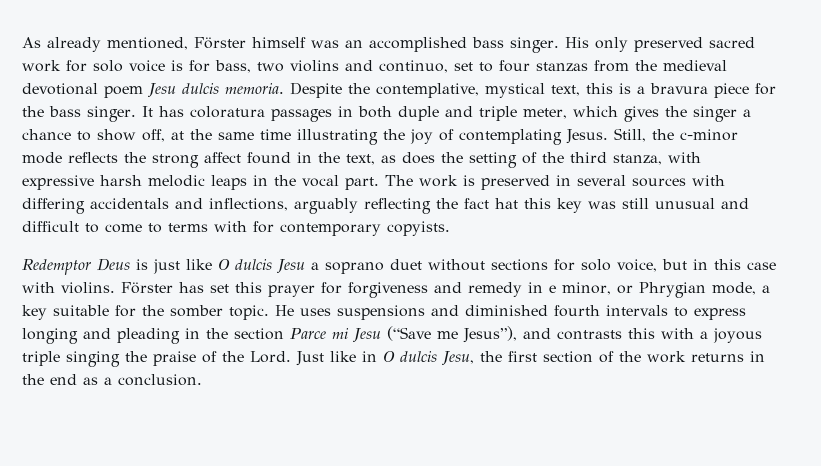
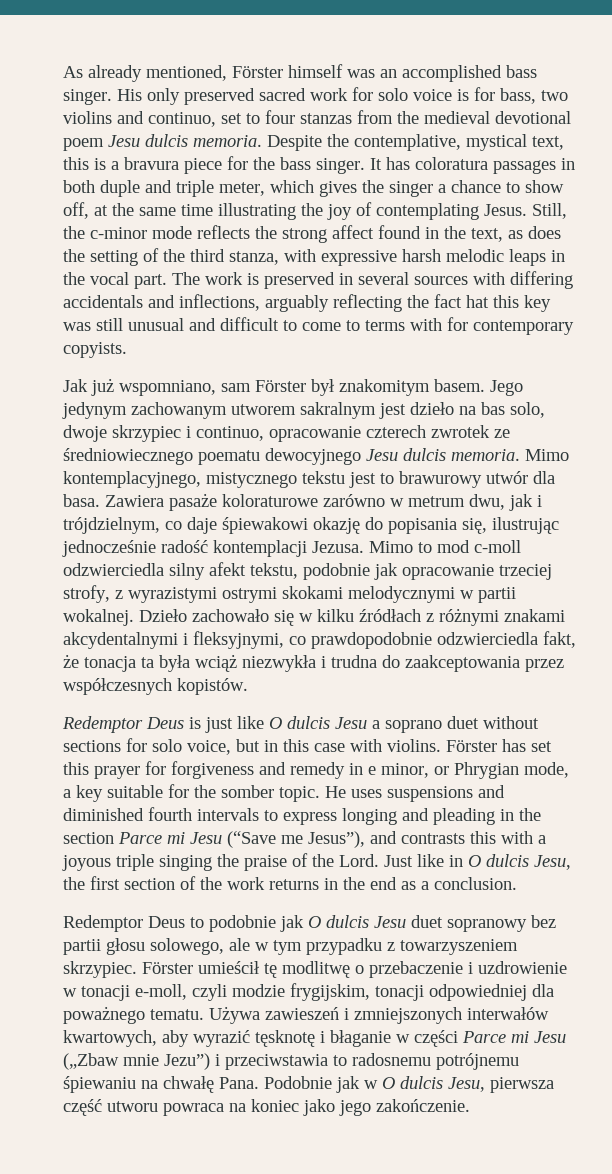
(450, 228) none -> [63,378,523,396] [62,402,545,419] [63,425,510,442] [63,448,569,465] [63,471,555,488] [63,493,542,511] [63,517,559,534] [62,540,521,557] [63,562,552,580] [63,585,516,603] [63,608,565,626] [63,631,576,649] [63,654,564,672] [63,678,248,695] // Jak już wspomniano, sam Förster był znakomitym basem. Jego jedynym zachowanym utworem sakralnym jest dzieło na bas solo, dwoje skrzypiec i continuo, opracowanie czterech zwrotek ze średniowiecznego poematu dewocyjnego Jesu dulcis memoria. Mimo kontemplacyjnego, mistycznego tekstu jest to brawurowy utwór dla basa. Zawiera pasaże koloraturowe zarówno w metrum dwu, jak i trójdzielnym, co daje śpiewakowi okazję do popisania się, ilustrując jednocześnie radość kontemplacji Jezusa. Mimo to mod c-moll odzwierciedla silny afekt tekstu, podobnie jak opracowanie trzeciej strofy, z wyrazistymi ostrymi skokami melodycznymi w partii wokalnej. Dzieło zachowało się w kilku źródłach z różnymi znakami akcydentalnymi i fleksyjnymi, co prawdopodobnie odzwierciedla fakt, że tonacja ta była wciąż niezwykła i trudna do zaakceptowania przez współczesnych kopistów.
(202, 380) none -> [63,915,556,932] [63,938,518,955] [63,961,567,978] [63,983,554,1001] [63,1006,549,1024] [63,1030,566,1047] [63,1053,519,1070] [63,1076,554,1093] [63,1099,470,1116] // Redemptor Deus to podobnie jak O dulcis Jesu duet sopranowy bez partii głosu solowego, ale w tym przypadku z towarzyszeniem skrzypiec. Förster umieścił tę modlitwę o przebaczenie i uzdrowienie w tonacji e-moll, czyli modzie frygijskim, tonacji odpowiedniej dla poważnego tematu. Używa zawieszeń i zmniejszonych interwałów kwartowych, aby wyrazić tęsknotę i błaganie w części Parce mi Jesu („Zbaw mnie Jezu”) i przeciwstawia to radosnemu potrójnemu śpiewaniu na chwałę Pana. Podobnie jak w O dulcis Jesu, pierwsza część utworu powraca na koniec jako jego zakończenie.

